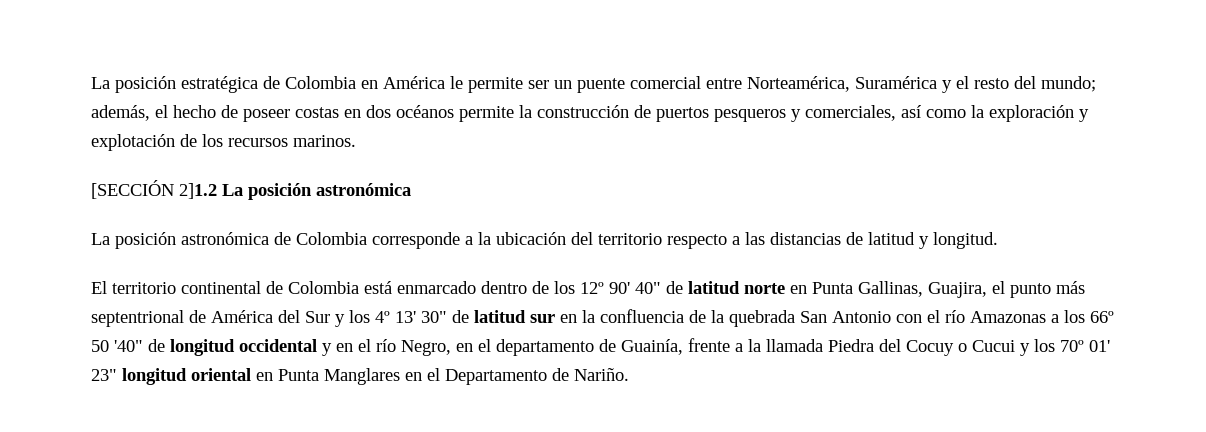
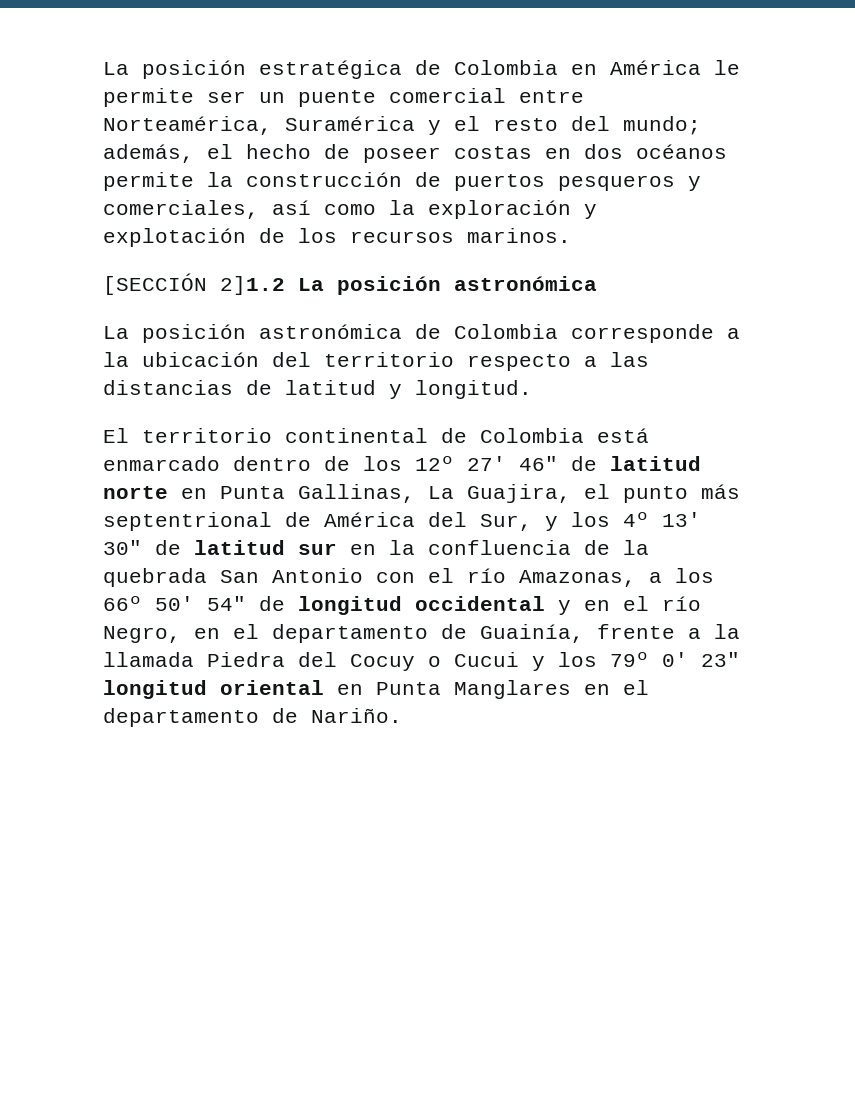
[609,282,661,294] 90' 40" -> [467,456,558,471] 27' 46"
(923, 289) none -> [428,486,454,499] La
[305,311,330,323] Sur -> [480,514,532,531] Sur,
[970,311,1046,323] Amazonas -> [519,570,636,587] Amazonas,
[91,340,143,352] 50 '40" -> [155,596,246,611] 50' 54"
[1060,340,1110,352] 70º 01' -> [610,652,688,667] 79º 0'
[445,369,547,385] Departamento -> [103,708,259,727] departamento

